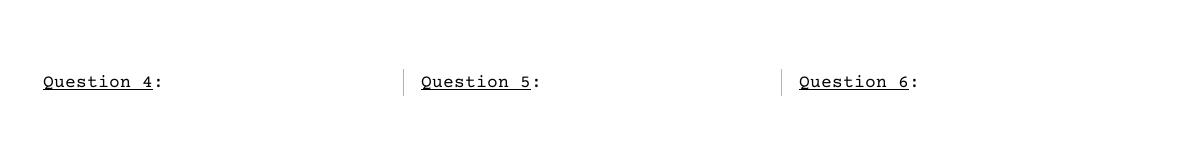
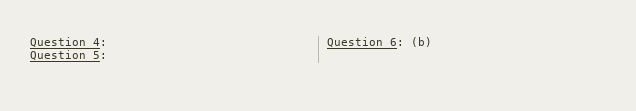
(920, 82) none -> [411,37,432,47] (b)

